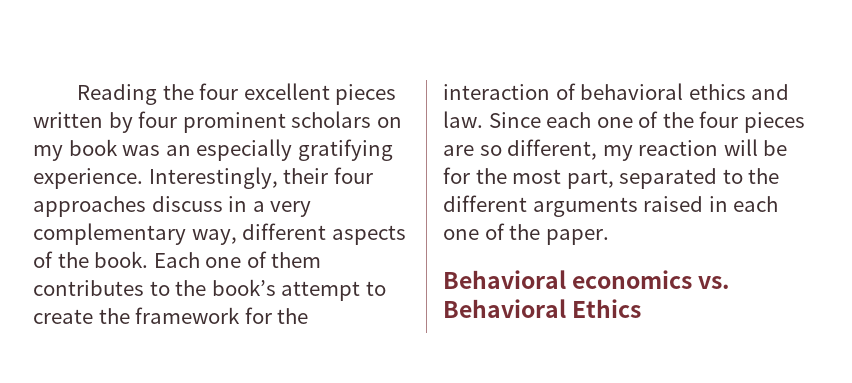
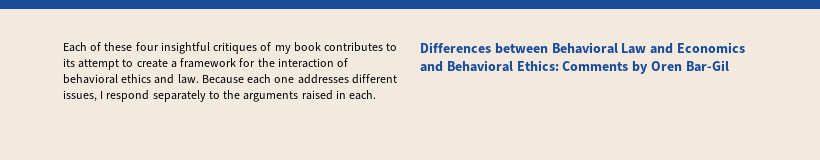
[77,83,397,105] [33,111,402,133] [33,139,393,161] [33,167,373,189] [33,196,312,217] [33,223,406,245] [33,251,322,268] [33,279,276,296] Reading the four excellent pieces written by four prominent scholars on my book was an especially gratifying experience. Interestingly, their four approaches discuss in a very complementary way, different aspects of the book. Each one of them contributes to the book’s -> [63,42,398,54] [63,58,75,67] Each of these four insightful critiques of my book contributes to its
[98,308,130,324] the -> [170,61,177,68] a
[488,111,805,133] [443,139,788,161] [443,167,780,189] [443,195,527,212] Since each one of the four pieces are so different, my reaction will be for the most part, separated to the different -> [201,74,397,84] [63,90,241,102] Because each one addresses different issues, I respond separately to the
[733,196,779,212] [443,223,609,245] [443,270,730,289] [443,299,642,318] each one of the paper. // Behavioral economics vs. Behavioral Ethics -> [349,90,377,100] [420,42,745,54] [420,60,729,74] each. // Differences between Behavioral Law and Economics and Behavioral Ethics: Comments by Oren Bar-Gil

